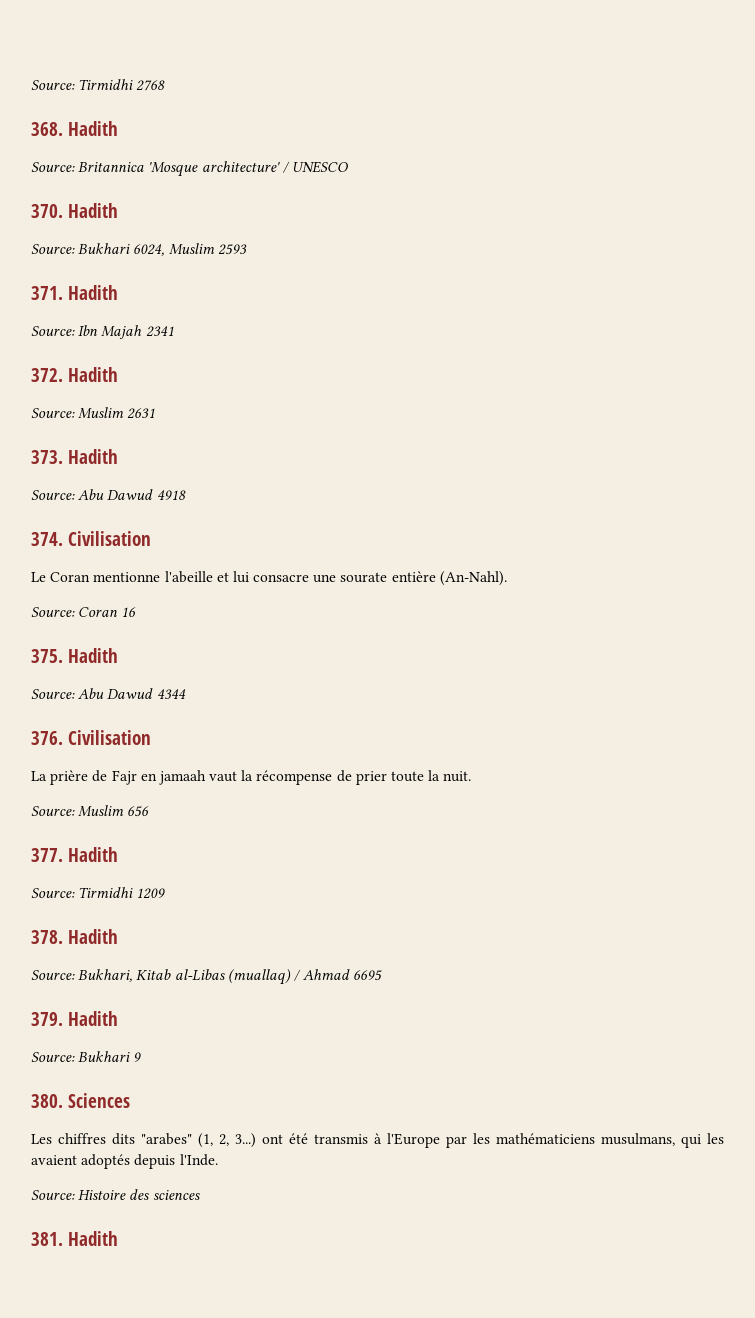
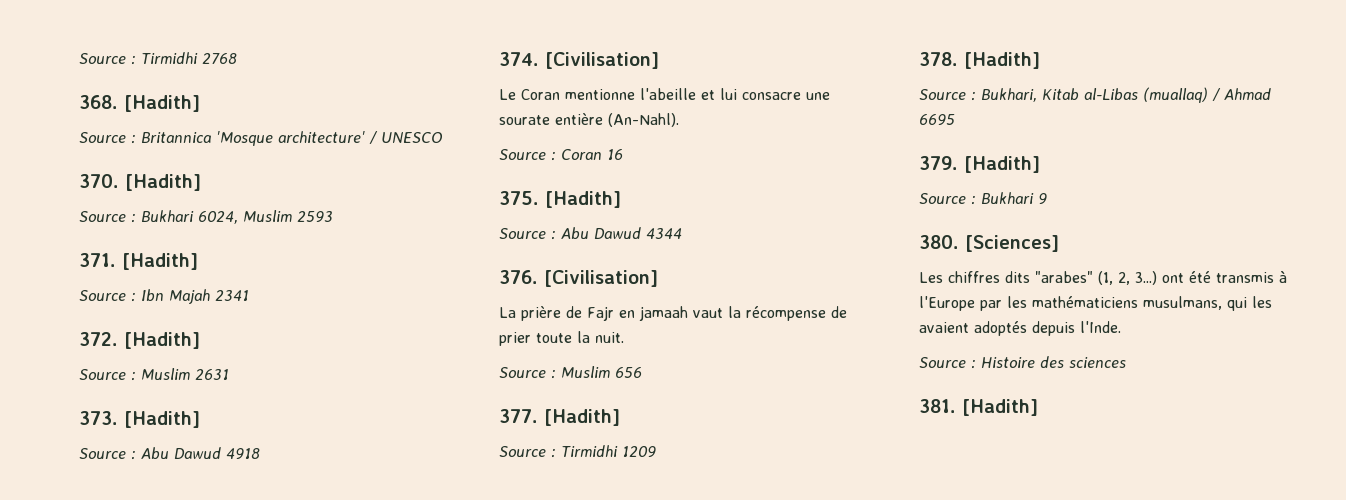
[31,80,75,90] Source: -> [79,53,136,65] Source :
[68,121,119,136] [31,162,75,172] Hadith // Source: -> [124,95,200,112] [79,132,136,144] [Hadith] // Source :
[68,203,119,218] [31,244,75,254] Hadith // Source: -> [125,174,201,191] [79,211,136,223] [Hadith] // Source :
[68,285,119,300] [31,326,75,336] Hadith // Source: -> [122,253,198,270] [79,290,136,302] [Hadith] // Source :
[68,367,119,382] [31,408,75,418] Hadith // Source: -> [124,332,200,349] [79,369,136,381] [Hadith] // Source :
[68,449,119,464] [31,490,75,500] Hadith // Source: -> [124,411,200,428] [79,448,136,460] [Hadith] // Source :
[68,531,152,546] Civilisation -> [545,52,659,69] [Civilisation]
[31,607,75,617] Source: -> [499,149,556,161] Source :
[68,648,119,663] [31,689,75,699] Hadith // Source: -> [545,191,621,208] [499,228,556,240] [Hadith] // Source :
[68,730,152,745] Civilisation -> [544,270,658,287] [Civilisation]
[31,806,75,816] Source: -> [499,367,556,379] Source :
[68,847,119,862] [31,888,75,898] Hadith // Source: -> [543,409,620,426] [499,446,556,458] [Hadith] // Source :
[68,929,119,944] [31,970,75,980] Hadith // Source: -> [964,52,1040,69] [919,89,976,101] [Hadith] // Source :
[68,1011,119,1026] [31,1052,75,1062] Hadith // Source: -> [964,156,1040,173] [919,193,976,205] [Hadith] // Source :
[68,1093,131,1108] Sciences -> [965,235,1059,252] [Sciences]
[31,1190,75,1200] Source: -> [919,357,976,369] Source :
[68,1231,119,1246] Hadith -> [962,399,1038,416] [Hadith]

